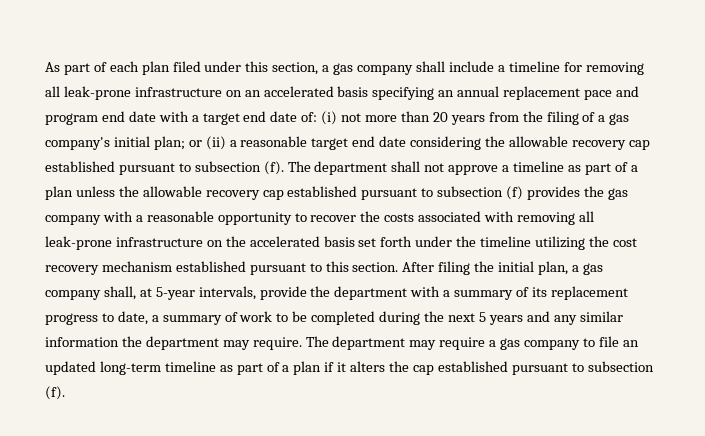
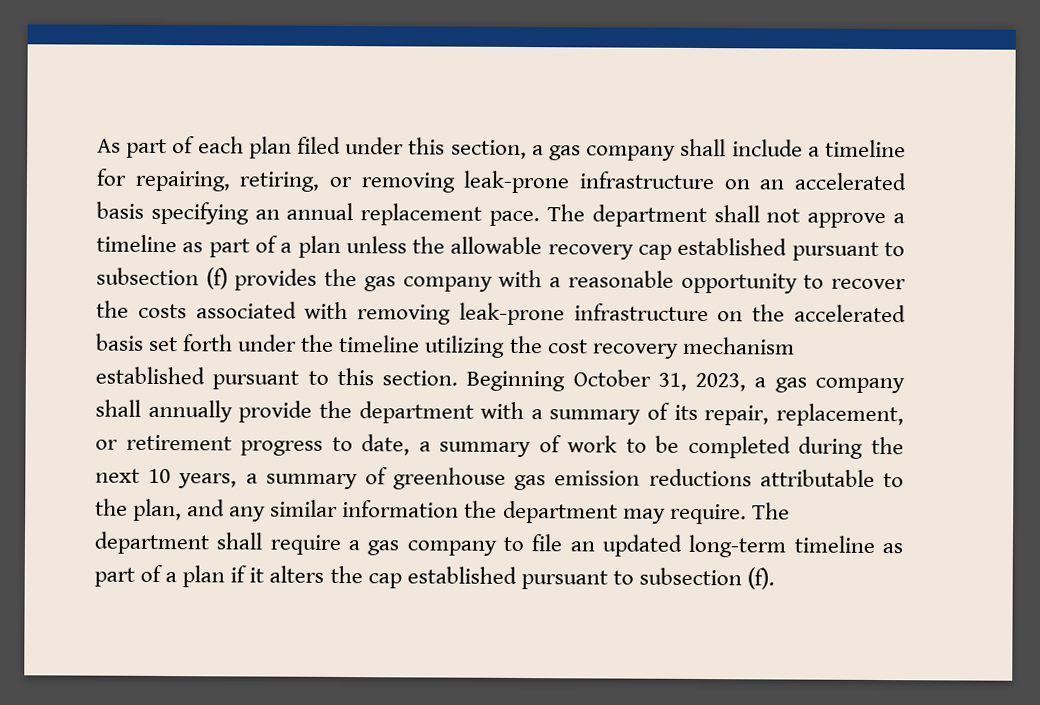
[585,62,644,75] [45,86,60,97] removing all -> [134,170,456,193] repairing, retiring, or removing
[584,86,639,100] [45,111,630,125] [45,136,650,150] [45,161,284,175] pace and program end date with a target end date of: (i) not more than 20 years from the filing of a gas company's initial plan; or (ii) a reasonable target end date considering the allowable recovery cap established pursuant to subsection (f). -> [489,210,541,227] pace.
[578,211,594,222] all -> (452, 314) none
[402,261,603,275] [45,286,256,300] After filing the initial plan, a gas company shall, at 5-year intervals, -> [466,369,905,394] [95,399,233,423] Beginning October 31, 2023, a gas company shall annually
[550,286,628,300] replacement -> [704,403,904,427] [95,434,232,451] repair, replacement, or retirement
[478,312,523,325] 5 years -> [148,467,904,491] [95,498,183,522] 10 years, a summary of greenhouse gas emission reductions attributable to the plan,
[409,340,437,350] may -> [216,532,263,550] shall

